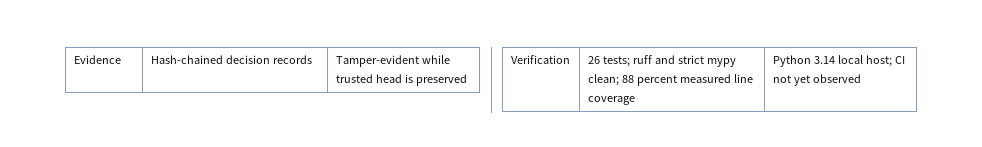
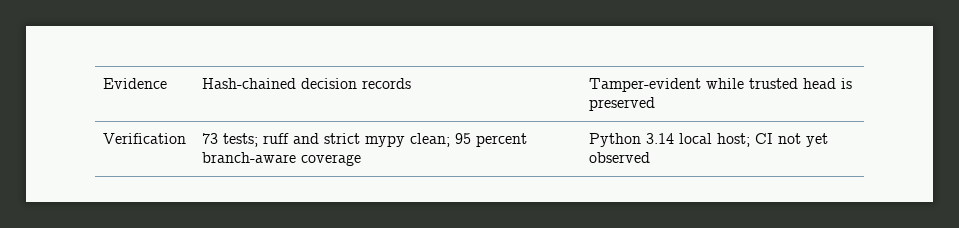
[587,56,600,64] 26 -> [201,133,218,144] 73
[621,74,753,86] 88 percent measured line -> [454,133,527,147] [201,152,296,163] 95 percent branch-aware

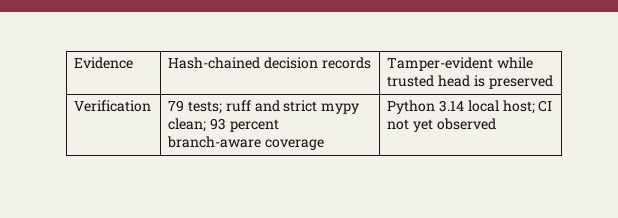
[201,133,218,144] 73 -> [168,100,185,112] 79
[454,133,471,144] 95 -> [210,118,227,130] 93

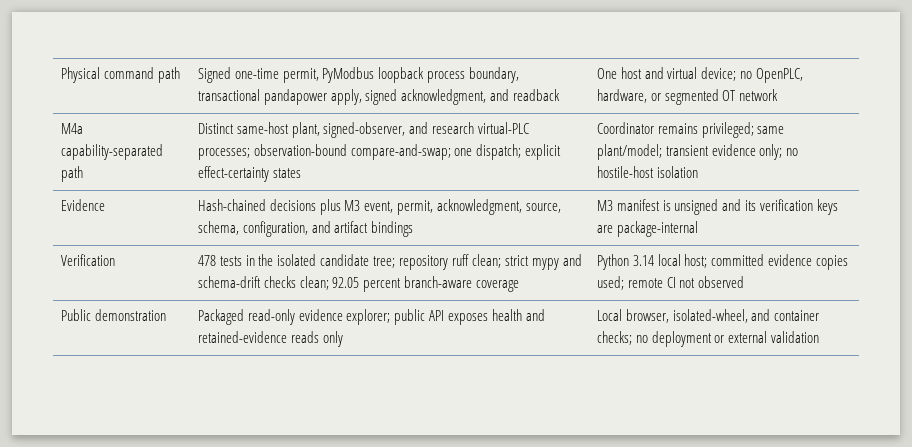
[74,57,134,69] [168,57,371,69] [387,57,534,71] [387,75,553,89] [74,100,152,112] [168,100,360,114] [168,118,227,132] Evidence | Hash-chained decision records | Tamper-evident while trusted head is preserved // Verification | 79 tests; ruff and strict mypy clean; 93 -> [60,67,180,83] [197,67,520,83] [197,89,561,105] [596,67,804,83] [596,89,779,105] [60,123,83,134] [60,144,163,160] [60,166,83,182] [197,122,530,138] [197,144,562,160] [197,166,301,182] [596,122,785,138] [596,144,799,160] [596,166,698,178] [60,199,105,211] [197,199,562,215] [197,221,414,237] [596,199,839,215] [596,221,698,237] [60,254,115,266] [197,254,582,270] [197,276,360,290] Physical command path | Signed one-time permit, PyModbus loopback process boundary, transactional pandapower apply, signed acknowledgment, and readback | One host and virtual device; no OpenPLC, hardware, or segmented OT network // M4a capability-separated path | Distinct same-host plant, signed-observer, and research virtual-PLC processes; observation-bound compare-and-swap; one dispatch; explicit effect-certainty states | Coordinator remains privileged; same plant/model; transient evidence only; no hostile-host isolation // Evidence | Hash-chained decisions plus M3 event, permit, acknowledgment, source, schema, configuration, and artifact bindings | M3 manifest is unsigned and its verification keys are package-internal // Verification | 478 tests in the isolated candidate tree; repository ruff clean; strict mypy and schema-drift checks clean; 92.05
(535, 107) none -> [711,254,849,270] [596,276,663,290] committed evidence copies used; remote
[413,119,434,132] yet -> (696, 283) none
(496, 124) none -> [60,309,166,321] [197,309,546,325] [197,331,343,347] [596,309,820,323] [596,331,820,347] // Public demonstration | Packaged read-only evidence explorer; public API exposes health and retained-evidence reads only | Local browser, isolated-wheel, and container checks; no deployment or external validation

